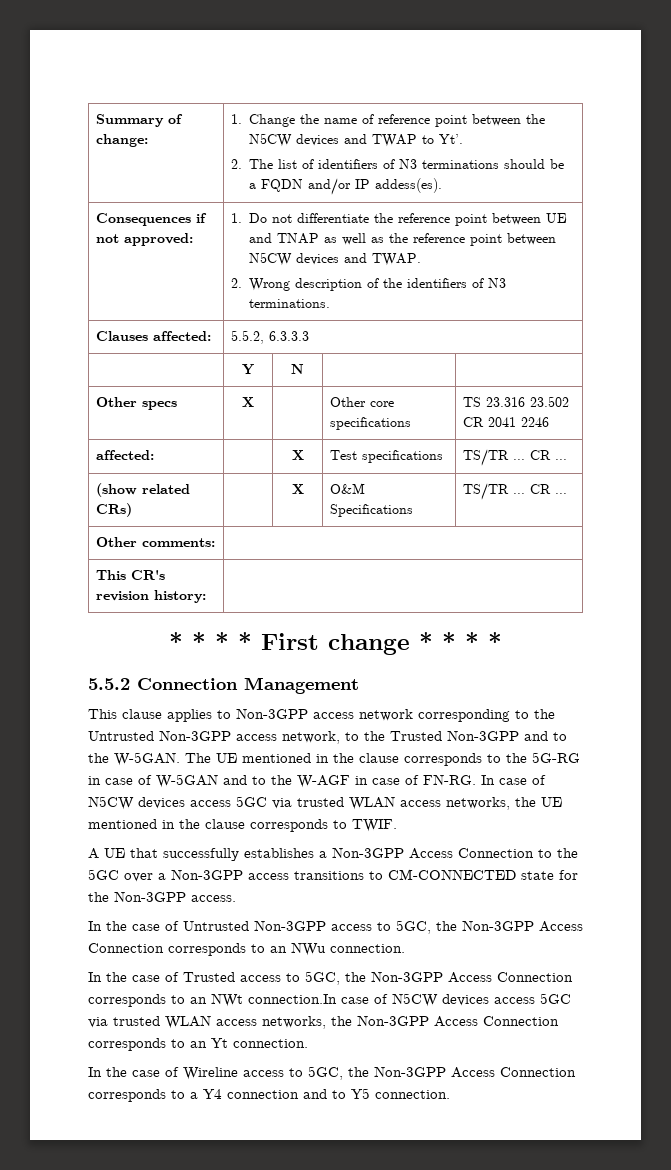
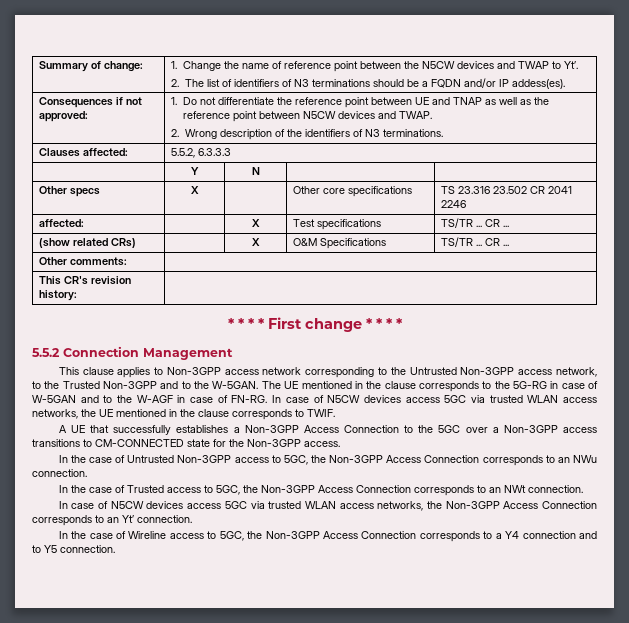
[248,994,337,1004] connection.In -> [527,485,583,493] [58,501,68,509] connection. // In
[211,1038,228,1048] Yt -> [122,515,134,523] Yt’

